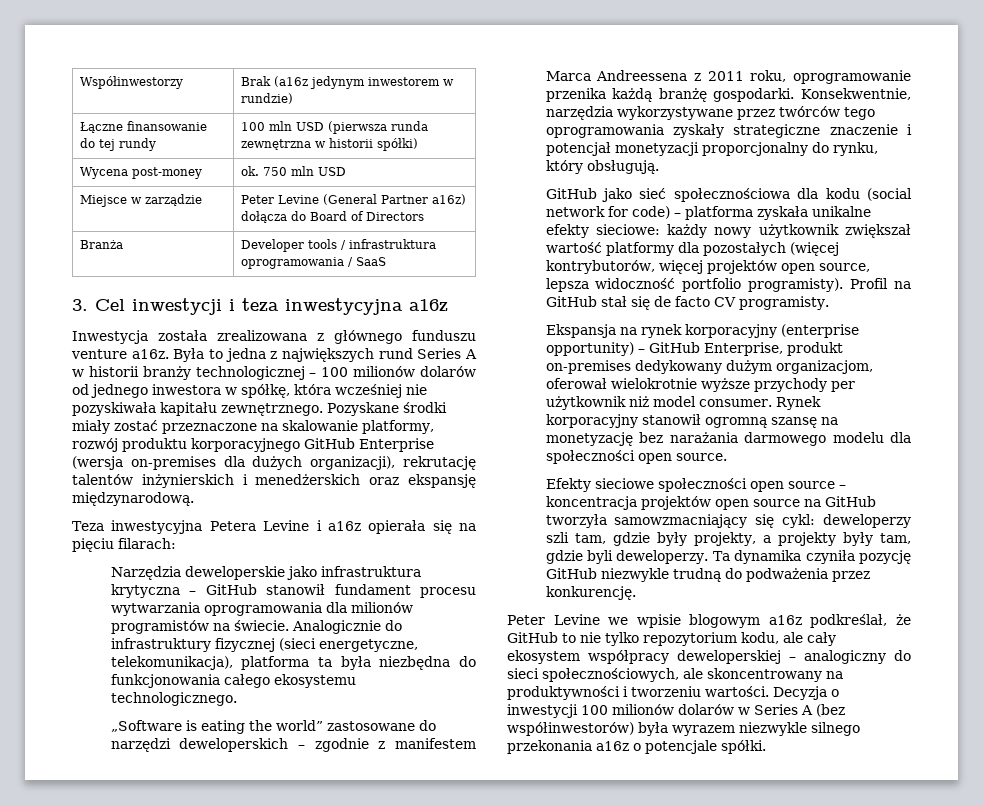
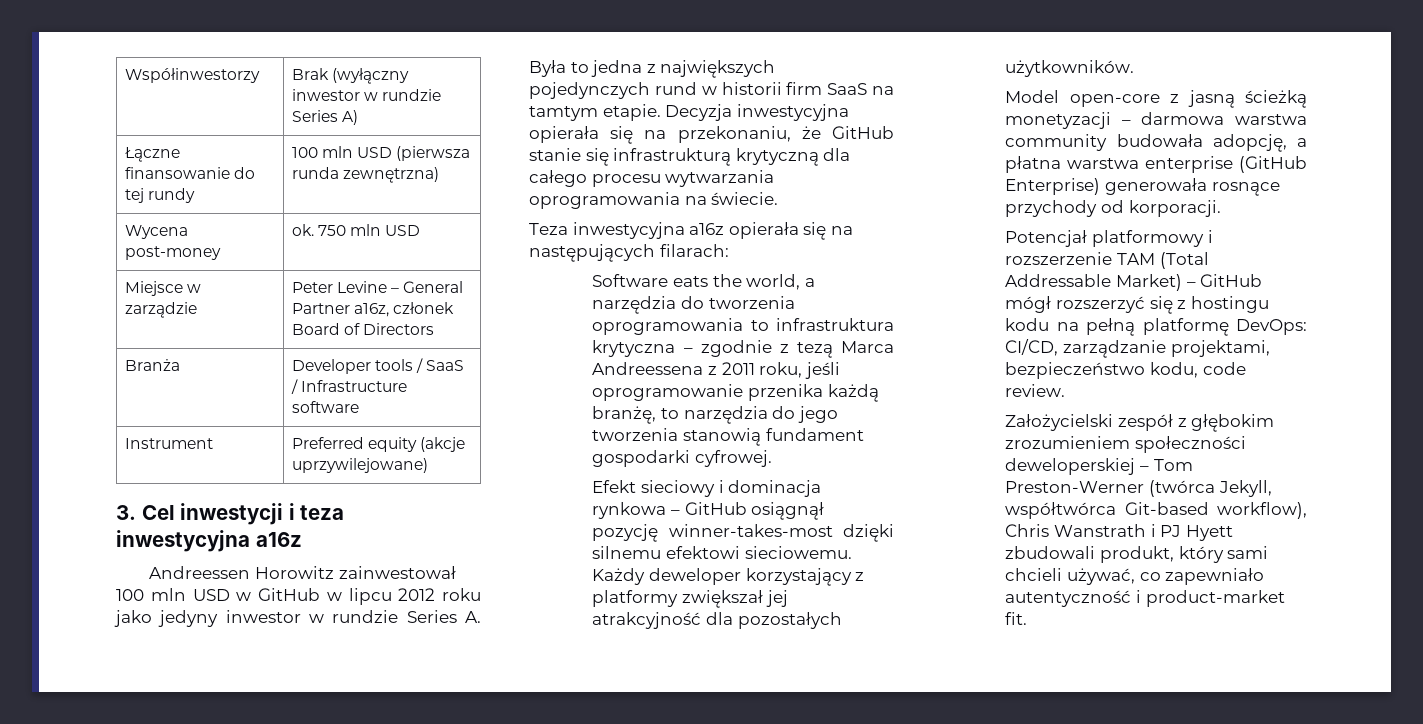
[274,76,455,89] [241,93,294,104] (a16z jedynym inwestorem w rundzie) -> [331,68,409,84] [291,89,441,101] [291,110,358,125] (wyłączny inwestor w rundzie Series A)
[241,138,419,151] zewnętrzna w historii spółki) -> [342,167,439,183] zewnętrzna)
[323,194,467,205] [241,211,307,223] (General Partner a16z) dołącza do -> [390,281,464,293] [291,302,454,317] – General Partner a16z, członek
[349,239,437,249] [241,257,387,269] infrastruktura oprogramowania / SaaS -> [426,360,465,371] [290,379,407,394] [291,401,359,413] [124,438,213,449] [291,437,465,452] [291,458,428,473] SaaS / Infrastructure software // Instrument | Preferred equity (akcje uprzywilejowane)
[72,330,476,344] [71,349,169,359] Inwestycja została zrealizowana z głównego funduszu venture a16z. -> [149,566,456,579] [116,588,481,605] [114,610,481,627] Andreessen Horowitz zainwestował 100 mln USD w GitHub w lipcu 2012 roku jako jedyny inwestor w rundzie Series A.
[378,348,477,359] [72,366,476,380] [72,384,427,398] [72,402,447,416] [72,420,434,434] [72,438,434,452] [72,456,477,470] [72,474,477,488] [72,492,194,506] rund Series A w historii branży technologicznej – 100 milionów dolarów od jednego inwestora w spółkę, która wcześniej nie pozyskiwała kapitału zewnętrznego. Pozyskane środki miały zostać przeznaczone na skalowanie platformy, rozwój produktu korporacyjnego GitHub Enterprise (wersja on-premises dla dużych organizacji), rekrutację talentów inżynierskich i menedżerskich oraz ekspansję międzynarodową. -> [529,82,894,99] [529,104,849,121] [529,126,894,144] [529,148,851,166] [529,170,775,187] [529,192,779,209] pojedynczych rund w historii firm SaaS na tamtym etapie. Decyzja inwestycyjna opierała się na przekonaniu, że GitHub stanie się infrastrukturą krytyczną dla całego procesu wytwarzania oprogramowania na świecie.
[209,520,322,531] Petera Levine i -> (685, 230) none
[72,538,114,552] pięciu -> [529,244,655,262] następujących
[110,566,421,580] [110,584,476,598] [110,602,413,616] [110,620,402,634] [110,638,418,652] [110,656,476,670] [110,674,356,688] [110,692,237,706] [110,720,436,734] [110,738,289,752] Narzędzia deweloperskie jako infrastruktura krytyczna – GitHub stanowił fundament procesu wytwarzania oprogramowania dla milionów programistów na świecie. Analogicznie do infrastruktury fizycznej (sieci energetyczne, telekomunikacja), platforma ta była niezbędna do funkcjonowania całego ekosystemu technologicznego. // „Software is eating the world” zastosowane do narzędzi deweloperskich -> [592,274,815,290] [592,296,795,314] [592,318,894,335] [592,340,676,357] Software eats the world, a narzędzia do tworzenia oprogramowania to infrastruktura krytyczna
[395,738,476,749] manifestem -> [796,342,833,358] tezą
(787, 76) none -> [804,362,840,379] jeśli
[658,88,911,102] [545,106,875,120] [545,124,912,138] [545,142,878,156] [545,160,659,174] [545,188,912,202] [545,206,871,220] [545,224,911,238] [545,242,839,256] [545,260,870,274] [545,278,911,292] [545,296,829,310] [545,324,859,338] [545,342,843,356] [545,360,873,374] [545,378,855,392] [545,396,821,410] [545,414,838,428] [545,432,911,446] [545,450,727,464] [545,478,846,492] [545,496,876,510] [545,514,911,528] [545,532,911,546] [545,550,911,564] [545,568,870,582] [545,586,636,600] [507,614,911,628] [507,632,836,646] [507,650,911,664] [507,668,843,682] [507,686,839,700] [507,704,845,718] [507,722,860,736] [507,740,766,754] branżę gospodarki. Konsekwentnie, narzędzia wykorzystywane przez twórców tego oprogramowania zyskały strategiczne znaczenie i potencjał monetyzacji proporcjonalny do rynku, który obsługują. // GitHub jako sieć społecznościowa dla kodu (social network for code) – platforma zyskała unikalne efekty sieciowe: każdy nowy użytkownik zwiększał wartość platformy dla pozostałych (więcej kontrybutorów, więcej projektów open source, lepsza widoczność portfolio programisty). Profil na GitHub stał się de facto CV programisty. // Ekspansja na rynek korporacyjny (enterprise opportunity) – GitHub Enterprise, produkt on-premises dedykowany dużym organizacjom, oferował wielokrotnie wyższe przychody per użytkownik niż model consumer. Rynek korporacyjny stanowił ogromną szansę na monetyzację bez narażania darmowego modelu dla społeczności open source. // Efekty sieciowe społeczności open source – koncentracja projektów open source na GitHub tworzyła samowzmacniający się cykl: deweloperzy szli tam, gdzie były projekty, a projekty były tam, gdzie byli deweloperzy. Ta dynamika czyniła pozycję GitHub niezwykle trudną do podważenia przez konkurencję. // Peter Levine we wpisie blogowym a16z podkreślał, że GitHub to nie tylko repozytorium kodu, ale cały ekosystem współpracy deweloperskiej – analogiczny do sieci społecznościowych, ale skoncentrowany na produktywności i tworzeniu wartości. Decyzja o inwestycji 100 milionów dolarów w Series A (bez współinwestorów) była wyrazem niezwykle silnego przekonania a16z o potencjale spółki. -> [592,406,838,424] [592,428,864,446] [592,450,773,467] [592,480,822,497] [592,502,825,520] [592,524,894,542] [592,546,852,559] [592,568,865,586] [592,590,788,608] [592,612,842,629] [1005,60,1135,77] [1005,90,1307,108] [1005,112,1307,129] [1005,134,1307,152] [1005,156,1307,173] [1005,178,1280,196] [1005,200,1221,217] [1005,230,1213,247] [1005,252,1209,269] [1005,274,1263,291] [1005,296,1269,314] [1005,318,1307,336] [1005,339,1270,358] [1005,362,1246,379] [1005,384,1066,397] [1005,414,1275,432] [1005,436,1247,453] [1005,458,1193,475] [1005,480,1272,497] [1005,502,1307,519] [1005,524,1233,541] [1005,546,1269,563] [1005,568,1265,585] [1005,590,1285,607] [1005,612,1028,625] branżę, to narzędzia do jego tworzenia stanowią fundament gospodarki cyfrowej. // Efekt sieciowy i dominacja rynkowa – GitHub osiągnął pozycję winner-takes-most dzięki silnemu efektowi sieciowemu. Każdy deweloper korzystający z platformy zwiększał jej atrakcyjność dla pozostałych użytkowników. // Model open-core z jasną ścieżką monetyzacji – darmowa warstwa community budowała adopcję, a płatna warstwa enterprise (GitHub Enterprise) generowała rosnące przychody od korporacji. // Potencjał platformowy i rozszerzenie TAM (Total Addressable Market) – GitHub mógł rozszerzyć się z hostingu kodu na pełną platformę DevOps: CI/CD, zarządzanie projektami, bezpieczeństwo kodu, code review. // Założycielski zespół z głębokim zrozumieniem społeczności deweloperskiej – Tom Preston-Werner (twórca Jekyll, współtwórca Git-based workflow), Chris Wanstrath i PJ Hyett zbudowali produkt, który sami chcieli używać, co zapewniało autentyczność i product-market fit.

